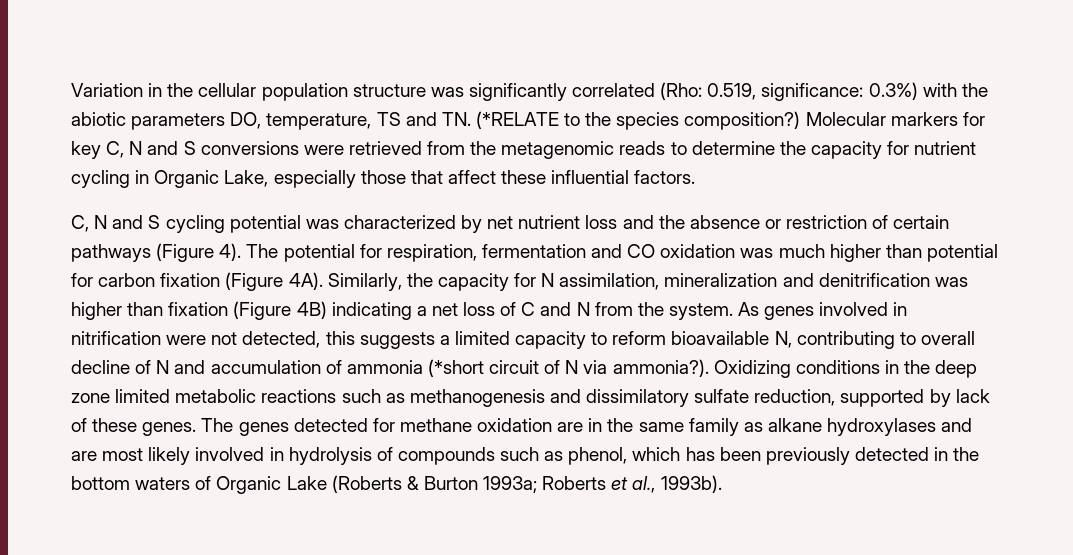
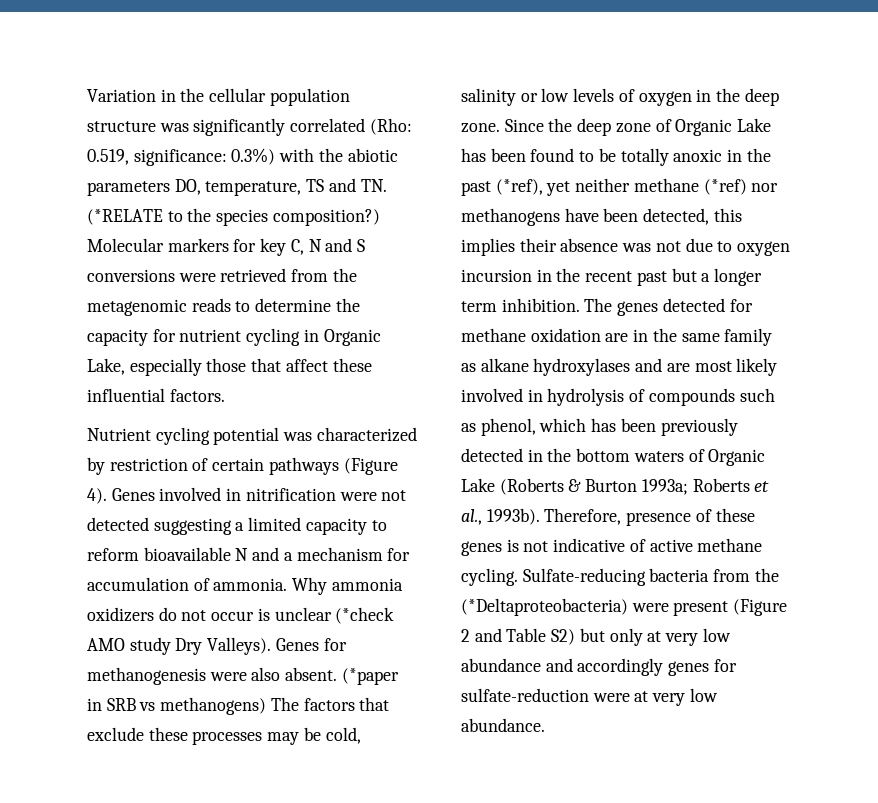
[71,215,161,232] C, N and S -> [87,428,151,441] Nutrient
[487,215,781,229] net nutrient loss and the absence or -> (105, 466) none
[246,244,998,262] [71,272,968,291] [71,301,815,320] The potential for respiration, fermentation and CO oxidation was much higher than potential for carbon fixation (Figure 4A). Similarly, the capacity for N assimilation, mineralization and denitrification was higher than fixation (Figure 4B) indicating a net loss of C and N from the system. As genes -> [111,488,155,501] Genes
[242,331,435,349] detected, this suggests -> [87,517,232,535] detected suggesting
[774,331,975,349] [71,359,978,378] [71,389,990,407] [71,418,197,436] N, contributing to overall decline of N and accumulation of ammonia (*short circuit of N via ammonia?). Oxidizing conditions in the deep zone limited metabolic reactions such as methanogenesis and dissimilatory sulfate reduction, supported by lack of these genes. -> [235,547,411,561] [87,577,403,595] [87,607,395,624] [87,637,347,655] [87,667,399,685] [87,697,390,715] [87,727,361,745] [461,88,779,106] [461,118,772,136] [461,148,771,166] [461,178,779,196] [461,208,742,226] [461,238,791,256] [461,268,763,286] [461,298,580,312] N and a mechanism for accumulation of ammonia. Why ammonia oxidizers do not occur is unclear (*check AMO study Dry Valleys). Genes for methanogenesis were also absent. (*paper in SRB vs methanogens) The factors that exclude these processes may be cold, salinity or low levels of oxygen in the deep zone. Since the deep zone of Organic Lake has been found to be totally anoxic in the past (*ref), yet neither methane (*ref) nor methanogens have been detected, this implies their absence was not due to oxygen incursion in the recent past but a longer term inhibition.
(722, 484) none -> [544,508,755,526] [461,538,763,556] [461,568,779,586] [461,598,788,616] [461,628,731,646] [461,658,737,676] [461,688,718,706] [461,718,545,732] Therefore, presence of these genes is not indicative of active methane cycling. Sulfate-reducing bacteria from the (*Deltaproteobacteria) were present (Figure 2 and Table S2) but only at very low abundance and accordingly genes for sulfate-reduction were at very low abundance.

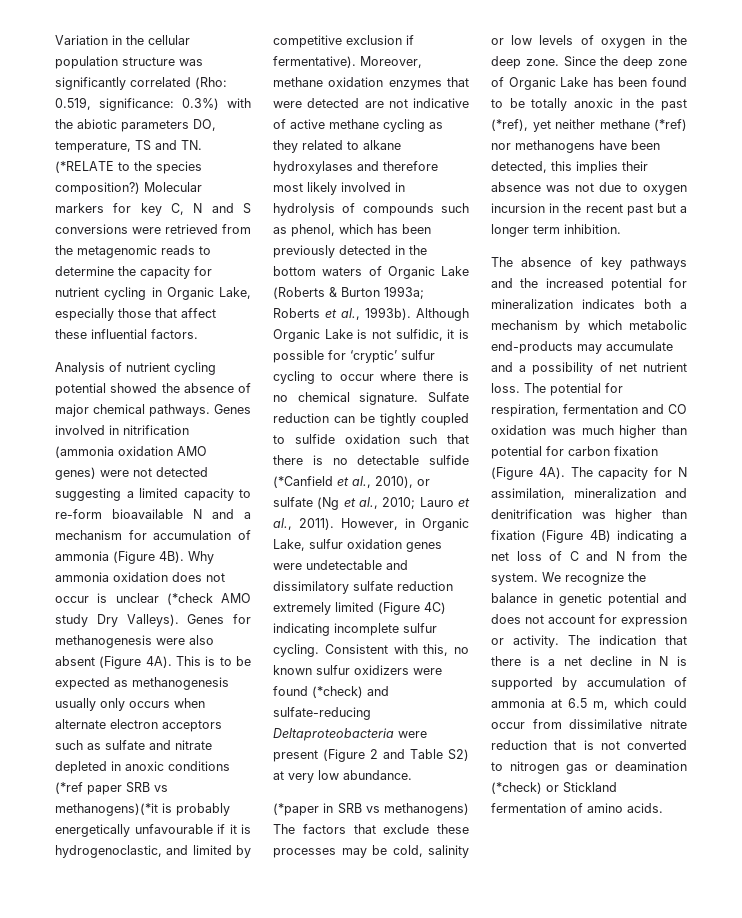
[87,427,417,445] [87,457,398,475] [87,487,336,504] Nutrient cycling potential was characterized by restriction of certain pathways (Figure 4). Genes involved in nitrification -> [55,362,216,375] [55,383,251,396] [55,404,251,417] [55,425,189,435] [55,446,207,458] [55,467,96,480] Analysis of nutrient cycling potential showed the absence of major chemical pathways. Genes involved in nitrification (ammonia oxidation AMO genes)
[87,548,139,561] reform -> [55,509,102,519] re-form
[213,577,403,595] [87,607,177,622] ammonia. Why ammonia oxidizers do -> [55,551,214,564] [55,572,202,582] ammonia (Figure 4B). Why ammonia oxidation does
[285,667,338,681] absent. -> [55,656,252,669] [55,677,229,690] [55,698,205,711] [55,719,222,732] [55,740,212,750] [55,761,230,774] [55,782,168,795] [55,803,230,816] [55,824,251,837] [55,845,251,858] [273,35,414,48] [273,56,422,68] [273,77,469,90] [273,98,469,108] [273,119,443,132] [273,140,401,153] [273,161,438,174] [273,182,405,195] [273,203,469,216] [273,224,431,237] [273,245,427,258] [273,266,469,279] [273,286,424,299] [273,307,469,321] [273,329,469,342] [273,350,435,363] [273,371,469,384] [273,392,469,405] [273,413,469,426] [273,434,469,444] [273,455,469,465] [273,476,430,488] [273,497,470,510] [273,518,469,531] [273,539,442,552] [273,560,408,570] [273,581,453,594] [273,602,446,615] [273,623,437,636] [273,644,469,657] [273,665,442,675] [273,686,389,698] [273,707,371,720] [273,728,427,741] [273,749,469,762] [273,770,412,783] absent (Figure 4A). This is to be expected as methanogenesis usually only occurs when alternate electron acceptors such as sulfate and nitrate depleted in anoxic conditions (*ref paper SRB vs methanogens)(*it is probably energetically unfavourable if it is hydrogenoclastic, and limited by competitive exclusion if fermentative). Moreover, methane oxidation enzymes that were detected are not indicative of active methane cycling as they related to alkane hydroxylases and therefore most likely involved in hydrolysis of compounds such as phenol, which has been previously detected in the bottom waters of Organic Lake (Roberts & Burton 1993a; Roberts et al., 1993b). Although Organic Lake is not sulfidic, it is possible for ‘cryptic’ sulfur cycling to occur where there is no chemical signature. Sulfate reduction can be tightly coupled to sulfide oxidation such that there is no detectable sulfide (*Canfield et al., 2010), or sulfate (Ng et al., 2010; Lauro et al., 2011). However, in Organic Lake, sulfur oxidation genes were undetectable and dissimilatory sulfate reduction extremely limited (Figure 4C) indicating incomplete sulfur cycling. Consistent with this, no known sulfur oxidizers were found (*check) and sulfate-reducing Deltaproteobacteria were present (Figure 2 and Table S2) at very low abundance. //
[584,298,753,316] [461,328,773,346] [461,358,778,376] [461,388,775,406] [461,418,738,436] [461,448,766,466] [461,478,770,495] [461,508,755,526] [461,538,763,556] [461,568,779,586] [461,598,788,616] [461,628,731,646] [461,658,737,676] [461,688,718,706] [461,718,545,732] The genes detected for methane oxidation are in the same family as alkane hydroxylases and are most likely involved in hydrolysis of compounds such as phenol, which has been previously detected in the bottom waters of Organic Lake (Roberts & Burton 1993a; Roberts et al., 1993b). Therefore, presence of these genes is not indicative of active methane cycling. Sulfate-reducing bacteria from the (*Deltaproteobacteria) were present (Figure 2 and Table S2) but only at very low abundance and accordingly genes for sulfate-reduction were at very low abundance. -> [491,257,687,270] [491,278,687,291] [491,299,687,309] [491,320,687,333] [491,341,673,354] [491,362,687,375] [491,383,623,396] [491,404,687,417] [491,425,687,438] [491,446,658,459] [491,467,687,480] [491,488,687,500] [491,509,687,522] [491,530,687,543] [491,551,687,561] [491,572,646,585] [491,593,687,606] [491,614,687,627] [491,635,687,648] [491,656,687,666] [491,677,687,690] [491,698,687,710] [491,719,687,729] [491,740,687,750] [491,761,687,774] [491,782,617,794] [491,803,663,813] // The absence of key pathways and the increased potential for mineralization indicates both a mechanism by which metabolic end-products may accumulate and a possibility of net nutrient loss. The potential for respiration, fermentation and CO oxidation was much higher than potential for carbon fixation (Figure 4A). The capacity for N assimilation, mineralization and denitrification was higher than fixation (Figure 4B) indicating a net loss of C and N from the system. We recognize the balance in genetic potential and does not account for expression or activity. The indication that there is a net decline in N is supported by accumulation of ammonia at 6.5 m, which could occur from dissimilative nitrate reduction that is not converted to nitrogen gas or deamination (*check) or Stickland fermentation of amino acids.

